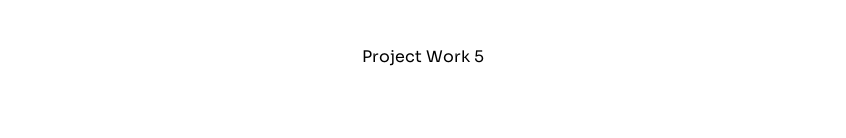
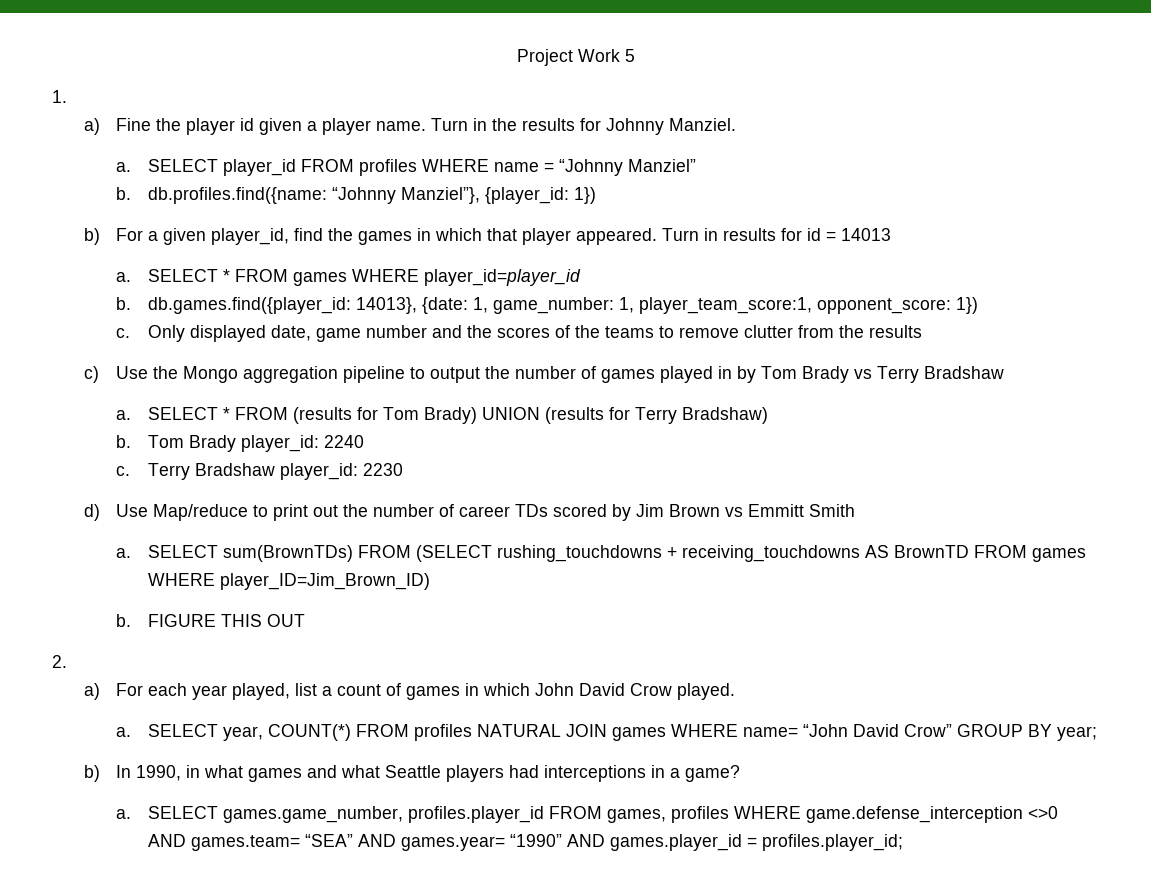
(485, 56) none -> [52,90,67,103] [84,118,737,135] [116,159,697,176] [116,187,597,204] [84,228,892,245] [116,269,582,286] [116,297,979,314] [116,325,923,342] [84,366,1005,383] [116,407,769,424] [116,435,365,452] [116,463,404,480] [84,504,856,521] [116,545,1087,562] [148,573,431,590] [116,614,306,627] [52,655,67,668] [84,683,736,700] [116,724,1098,741] [84,765,741,782] [116,806,1059,823] [148,834,904,851] // 1. // a) Fine the player id given a player name. Turn in the results for Johnny Manziel. // a. SELECT player_id FROM profiles WHERE name = “Johnny Manziel” // b. db.profiles.find({name: “Johnny Manziel”}, {player_id: 1}) // b) For a given player_id, find the games in which that player appeared. Turn in results for id = 14013 // a. SELECT * FROM games WHERE player_id=player_id // b. db.games.find({player_id: 14013}, {date: 1, game_number: 1, player_team_score:1, opponent_score: 1}) // c. Only displayed date, game number and the scores of the teams to remove clutter from the results // c) Use the Mongo aggregation pipeline to output the number of games played in by Tom Brady vs Terry Bradshaw // a. SELECT * FROM (results for Tom Brady) UNION (results for Terry Bradshaw) // b. Tom Brady player_id: 2240 // c. Terry Bradshaw player_id: 2230 // d) Use Map/reduce to print out the number of career TDs scored by Jim Brown vs Emmitt Smith // a. SELECT sum(BrownTDs) FROM (SELECT rushing_touchdowns + receiving_touchdowns AS BrownTD FROM games WHERE player_ID=Jim_Brown_ID) // b. FIGURE THIS OUT // 2. // a) For each year played, list a count of games in which John David Crow played. // a. SELECT year, COUNT(*) FROM profiles NATURAL JOIN games WHERE name= “John David Crow” GROUP BY year; // b) In 1990, in what games and what Seattle players had interceptions in a game? // a. SELECT games.game_number, profiles.player_id FROM games, profiles WHERE game.defense_interception <>0 AND games.team= “SEA” AND games.year= “1990” AND games.player_id = profiles.player_id;

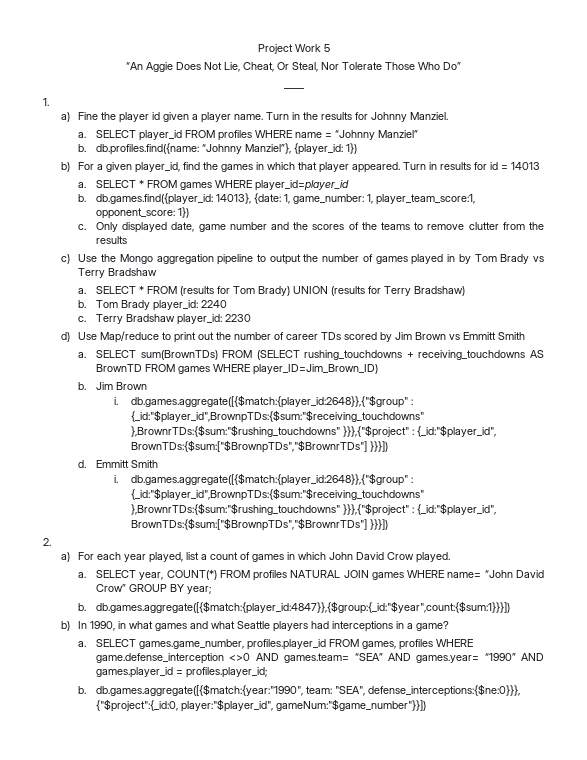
(635, 55) none -> [126,62,461,72] [283,88,304,89] // “An Aggie Does Not Lie, Cheat, Or Steal, Nor Tolerate Those Who Do” // ____
[148,614,306,627] FIGURE THIS OUT -> [96,382,148,390] [113,395,414,408] [131,410,425,423] [131,425,497,438] [131,440,389,453] [78,460,159,468] [113,473,414,486] [131,488,425,501] [131,503,497,516] [131,518,389,531] Jim Brown // i. db.games.aggregate([{$match:{player_id:2648}},{"$group" : {_id:"$player_id",BrownpTDs:{$sum:"$receiving_touchdowns" },BrownrTDs:{$sum:"$rushing_touchdowns" }}},{"$project" : {_id:"$player_id", BrownTDs:{$sum:["$BrownpTDs","$BrownrTDs"] }}}]) // d. Emmitt Smith // i. db.games.aggregate([{$match:{player_id:2648}},{"$group" : {_id:"$player_id",BrownpTDs:{$sum:"$receiving_touchdowns" },BrownrTDs:{$sum:"$rushing_touchdowns" }}},{"$project" : {_id:"$player_id", BrownTDs:{$sum:["$BrownpTDs","$BrownrTDs"] }}}])
(1098, 733) none -> [78,601,511,614] // b. db.games.aggregate([{$match:{player_id:4847}},{$group:{_id:"$year",count:{$sum:1}}}])
(904, 842) none -> [78,684,521,697] [96,699,427,712] // b. db.games.aggregate([{$match:{year:"1990", team: "SEA", defense_interceptions:{$ne:0}}}, {"$project":{_id:0, player:"$player_id", gameNum:"$game_number"}}])

